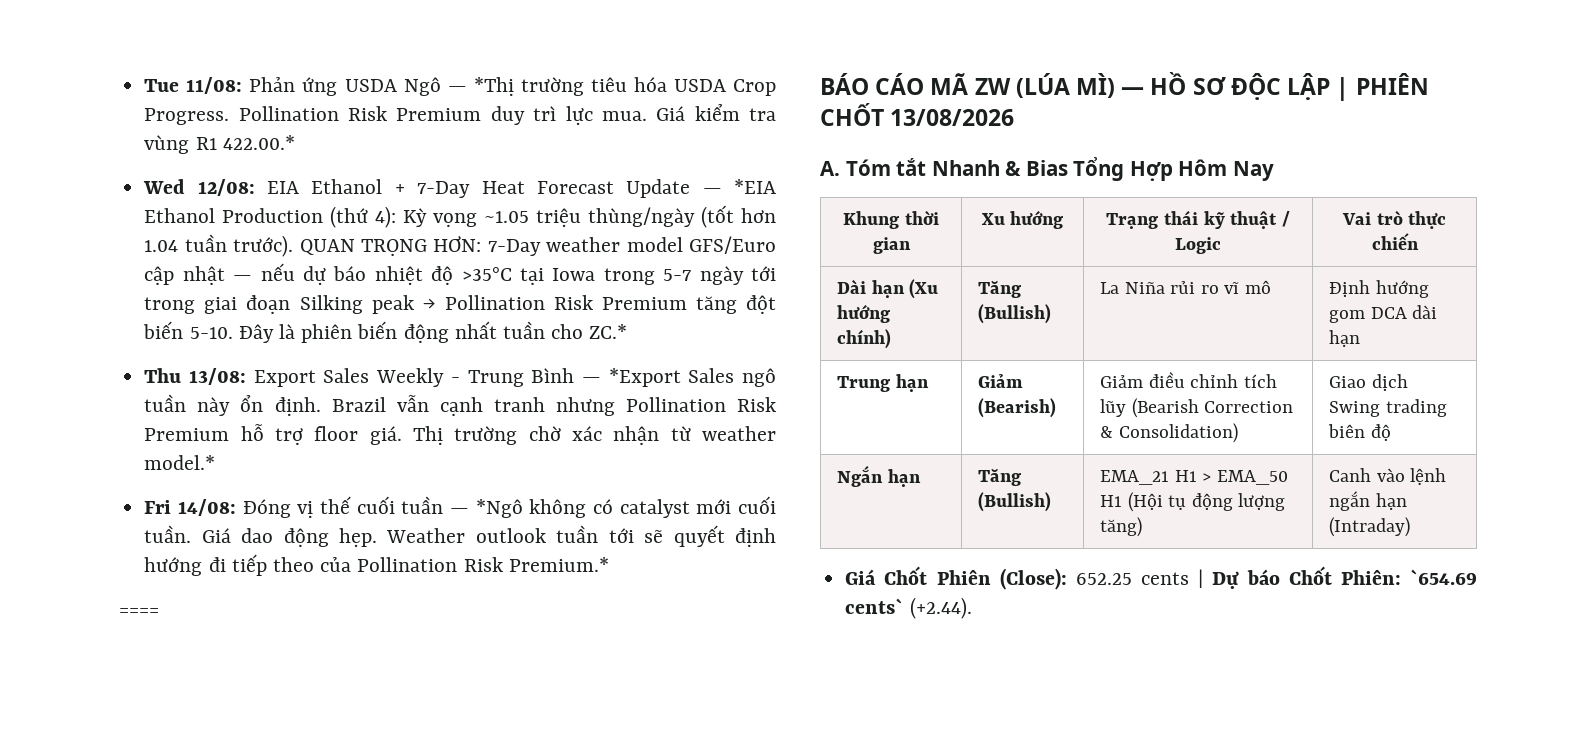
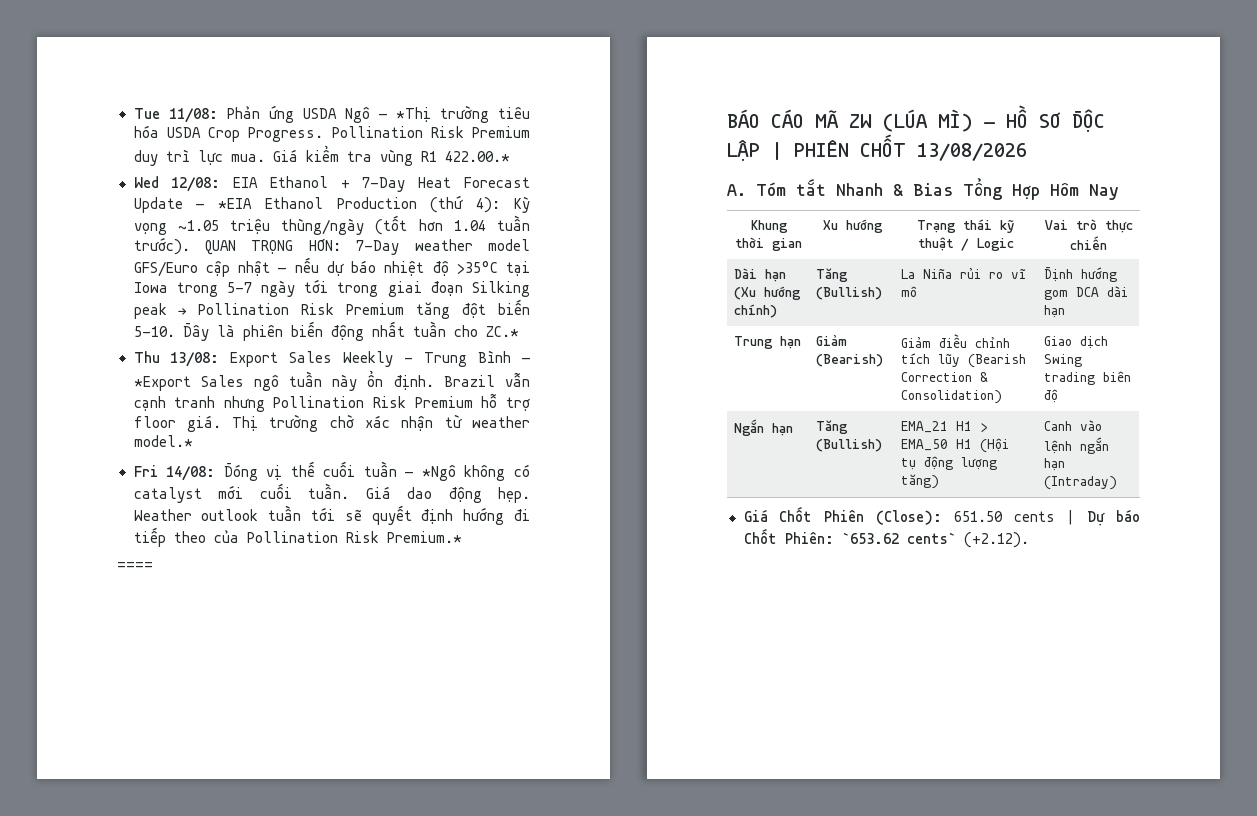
[1075,573,1132,585] 652.25 -> [953,511,1003,522] 651.50
[1410,569,1477,585] [845,597,972,619] `654.69 cents` (+2.44). -> [841,532,1029,548] `653.62 cents` (+2.12).

